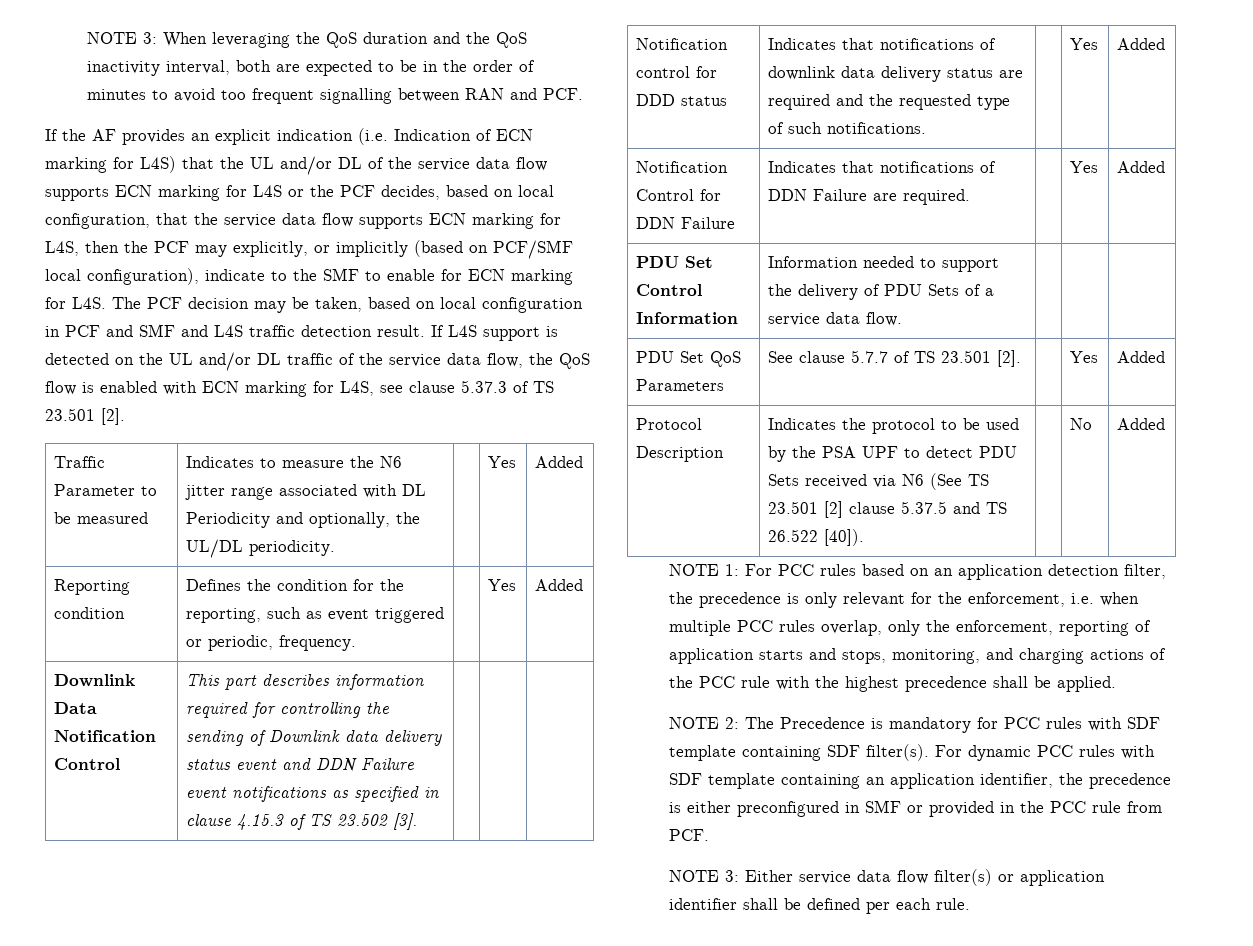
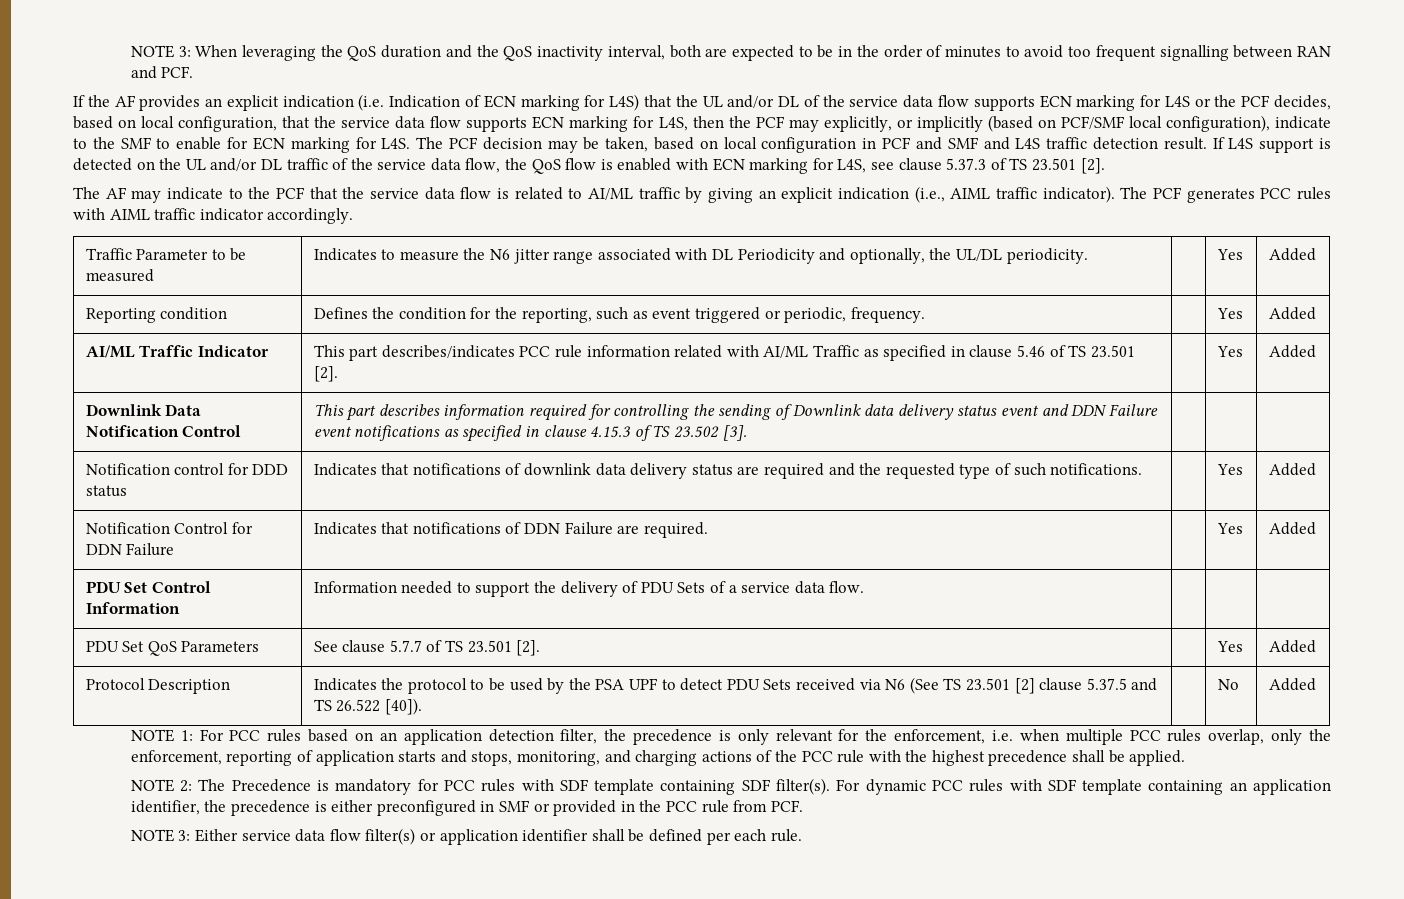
(125, 416) none -> [73,186,1332,203] [73,208,354,224] // The AF may indicate to the PCF that the service data flow is related to AI/ML traffic by giving an explicit indication (i.e., AIML traffic indicator). The PCF generates PCC rules with AIML traffic indicator accordingly.
(583, 585) none -> [85,345,269,358] [313,345,1135,361] [313,366,338,382] [1216,346,1243,357] [1268,345,1316,358] // AI/ML Traffic Indicator | This part describes/indicates PCC rule information related with AI/ML Traffic as specified in clause 5.46 of TS 23.501 [2]. | | Yes | Added

